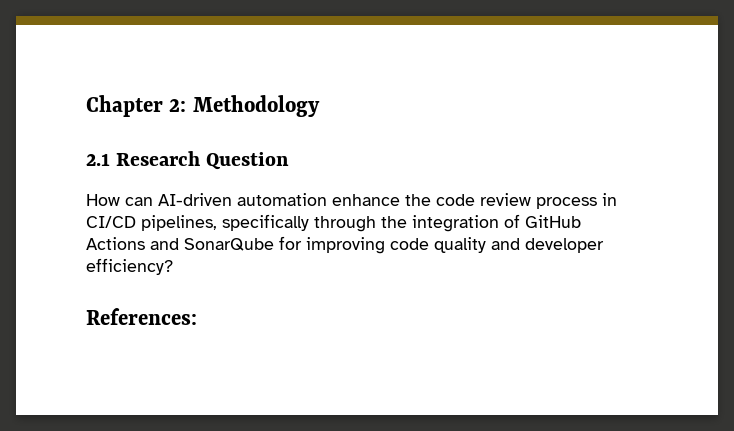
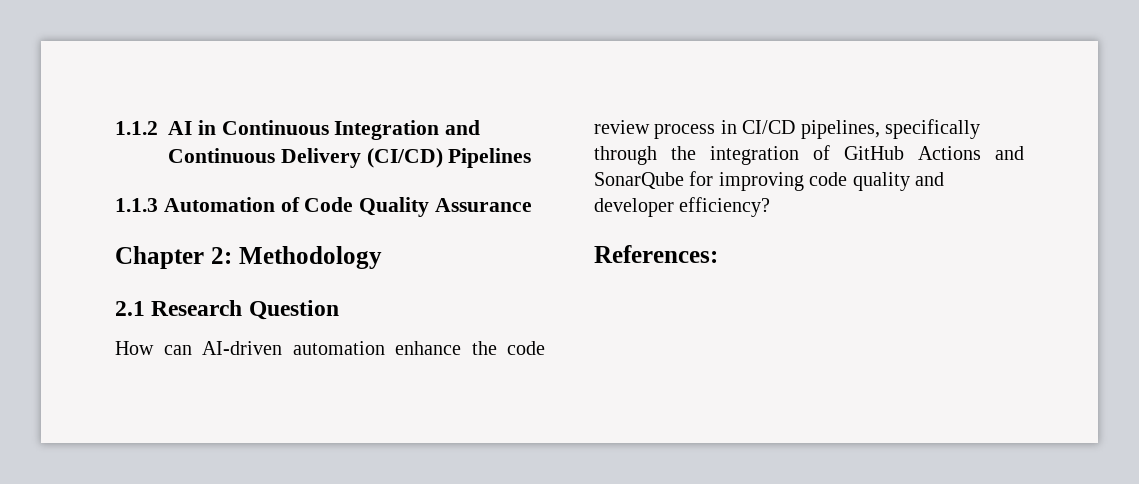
(86, 106) none -> [115,120,481,140] [168,148,532,168] [115,197,533,217] 1.1.2 AI in Continuous Integration and Continuous Delivery (CI/CD) Pipelines // 1.1.3 Automation of Code Quality Assurance //

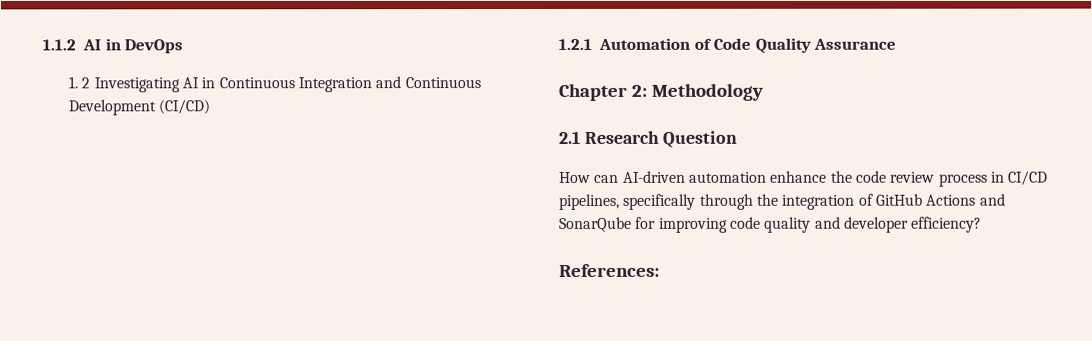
(216, 127) none -> [124,39,184,54] [68,76,216,93] DevOps // 1. 2 Investigating AI in
[280,148,361,168] Delivery -> [68,99,157,116] Development
[448,148,532,168] [115,198,158,212] Pipelines // 1.1.3 -> [558,38,592,50] // 1.2.1

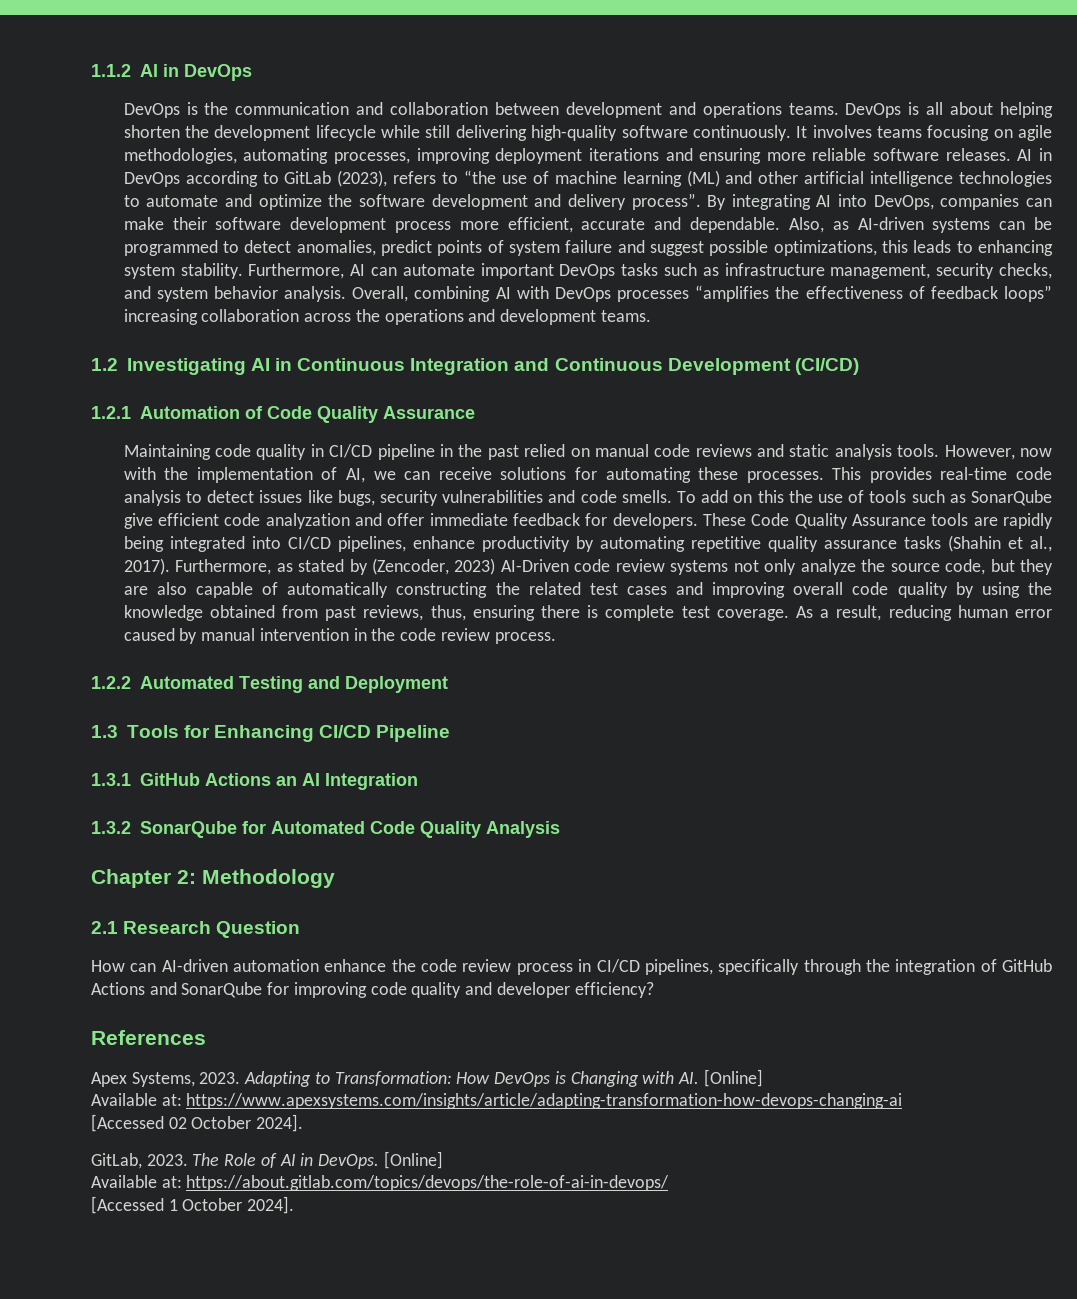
[68,76,91,89] 1. 2 -> [123,102,1054,118] [123,125,1053,141] [123,148,1052,164] [123,170,1052,187] [123,193,1052,210] [123,217,1052,233] [123,240,1053,256] [123,263,1052,279] [123,285,1052,302] [123,309,651,325] [91,358,118,371] DevOps is the communication and collaboration between development and operations teams. DevOps is all about helping shorten the development lifecycle while still delivering high-quality software continuously. It involves teams focusing on agile methodologies, automating processes, improving deployment iterations and ensuring more reliable software releases. AI in DevOps according to GitLab (2023), refers to “the use of machine learning (ML) and other artificial intelligence technologies to automate and optimize the software development and delivery process”. By integrating AI into DevOps, companies can make their software development process more efficient, accurate and dependable. Also, as AI-driven systems can be programmed to detect anomalies, predict points of system failure and suggest possible optimizations, this leads to enhancing system stability. Furthermore, AI can automate important DevOps tasks such as infrastructure management, security checks, and system behavior analysis. Overall, combining AI with DevOps processes “amplifies the effectiveness of feedback loops” increasing collaboration across the operations and development teams. // 1.2
(897, 44) none -> [123,444,1053,460] [123,467,1052,483] [123,490,1053,506] [123,513,1053,529] [123,535,1053,552] [123,558,1053,575] [123,582,1052,598] [123,605,1052,621] [123,628,556,644] [91,676,448,693] [91,725,451,742] [91,773,418,790] [91,821,560,838] // Maintaining code quality in CI/CD pipeline in the past relied on manual code reviews and static analysis tools. However, now with the implementation of AI, we can receive solutions for automating these processes. This provides real-time code analysis to detect issues like bugs, security vulnerabilities and code smells. To add on this the use of tools such as SonarQube give efficient code analyzation and offer immediate feedback for developers. These Code Quality Assurance tools are rapidly being integrated into CI/CD pipelines, enhance productivity by automating repetitive quality assurance tasks (Shahin et al., 2017). Furthermore, as stated by (Zencoder, 2023) AI-Driven code review systems not only analyze the source code, but they are also capable of automatically constructing the related test cases and improving overall code quality by using the knowledge obtained from past reviews, thus, ensuring there is complete test coverage. As a result, reducing human error caused by manual intervention in the code review process. // 1.2.2 Automated Testing and Deployment // 1.3 Tools for Enhancing CI/CD Pipeline // 1.3.1 GitHub Actions an AI Integration // 1.3.2 SonarQube for Automated Code Quality Analysis
[559,263,660,277] References: -> [91,1030,206,1045] [91,1069,763,1087] [91,1093,903,1109] [91,1114,304,1132] [91,1151,443,1169] [91,1175,670,1191] [91,1196,295,1214] References // Apex Systems, 2023. Adapting to Transformation: How DevOps is Changing with AI. [Online] // Available at: https://www.apexsystems.com/insights/article/adapting-transformation-how-devops-changing-ai // [Accessed 02 October 2024]. // GitLab, 2023. The Role of AI in DevOps. [Online] // Available at: https://about.gitlab.com/topics/devops/the-role-of-ai-in-devops/ // [Accessed 1 October 2024].

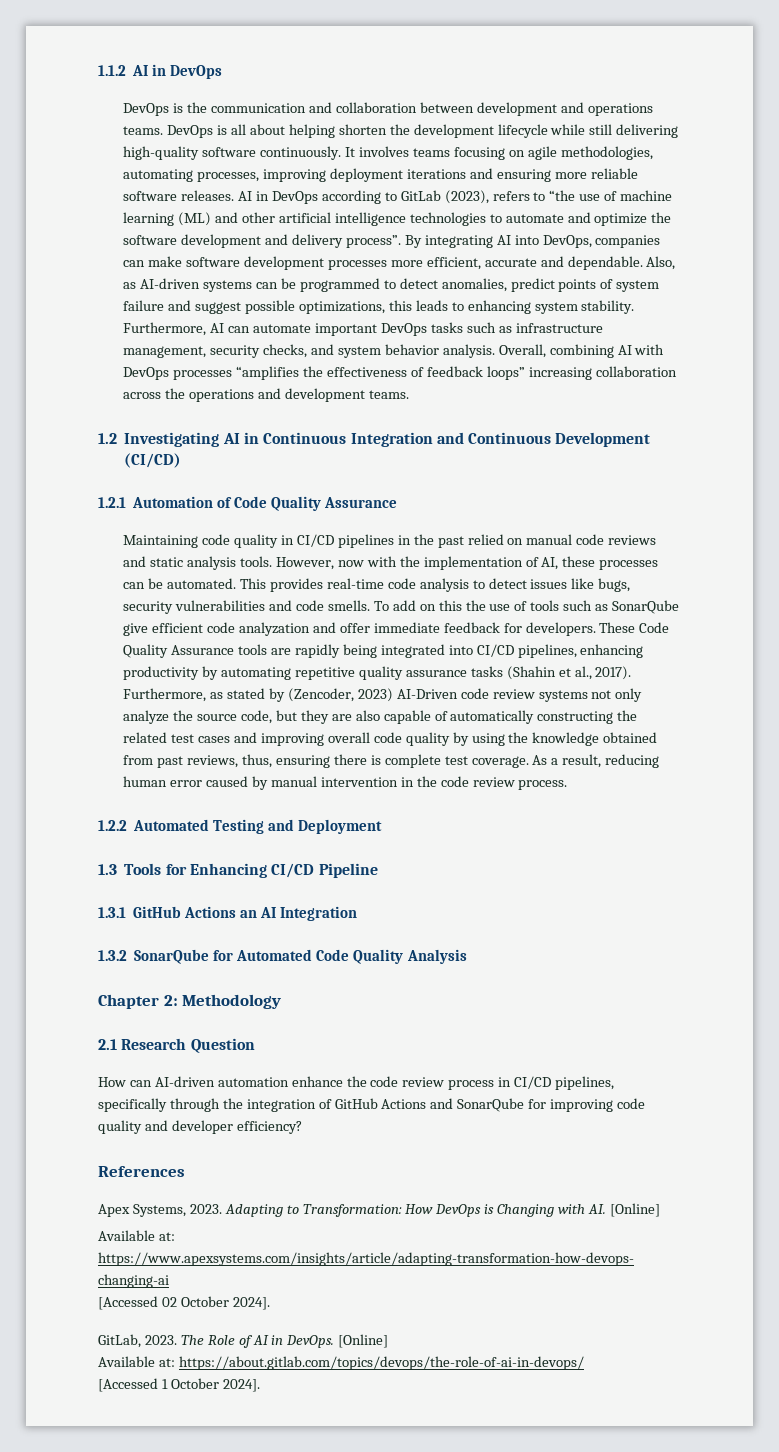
[172,217,451,233] their software development process -> [186,256,387,270] software development processes
[377,444,435,460] pipeline -> [337,534,394,548] pipelines
[373,467,824,483] we can receive solutions for automating these processes. -> [562,556,659,570] [123,578,237,589] these processes can be automated.
[412,536,475,549] enhance -> [580,644,644,658] enhancing

